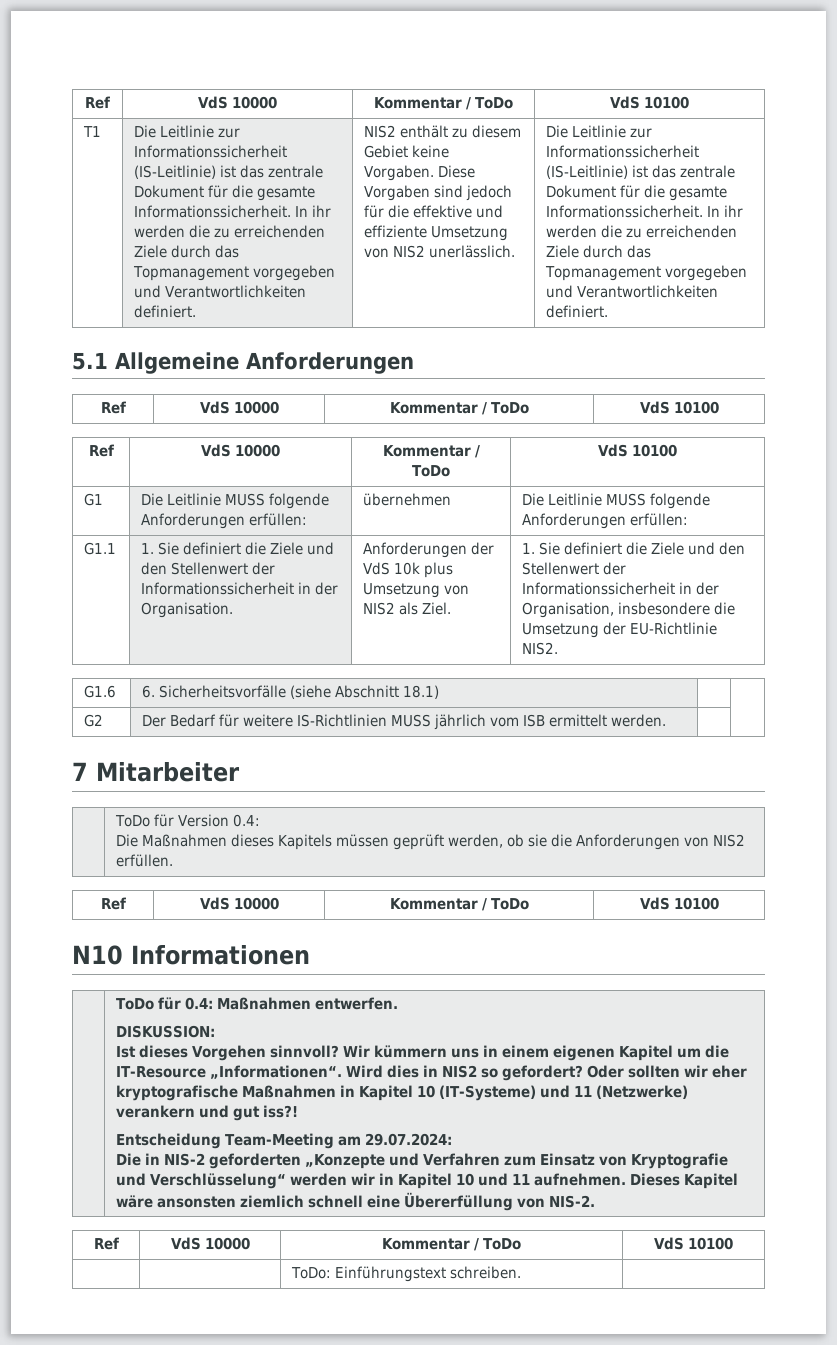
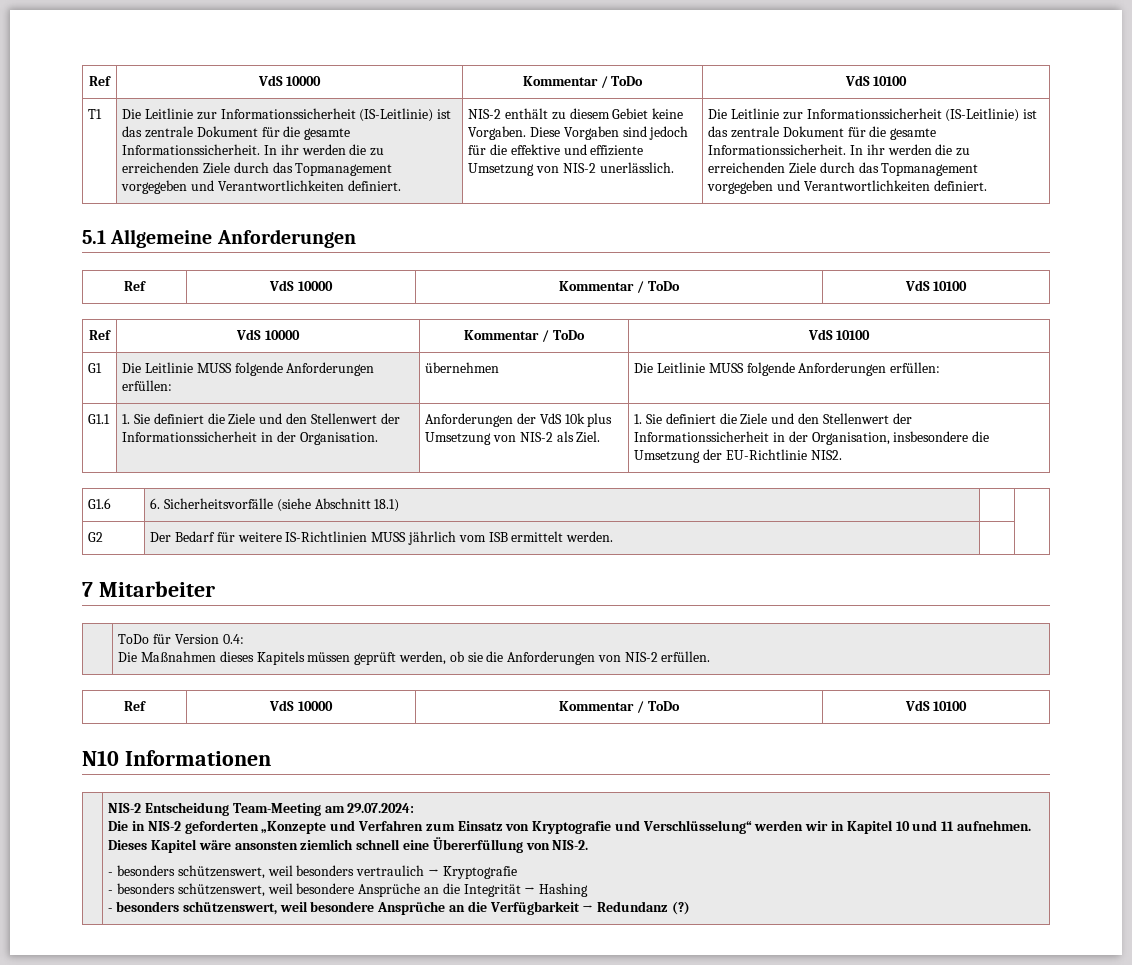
[364,125,397,138] NIS2 -> [468,109,502,119] NIS-2
[393,245,426,258] NIS2 -> [562,163,596,173] NIS-2
[363,602,396,615] NIS2 -> [519,432,553,442] NIS-2
[713,834,746,847] NIS2 -> [624,652,658,662] NIS-2
[116,997,399,1010] [116,1025,216,1038] [116,1045,730,1061] [116,1065,748,1081] [116,1085,689,1101] [116,1105,299,1121] ToDo für 0.4: Maßnahmen entwerfen. // DISKUSSION: // Ist dieses Vorgehen sinnvoll? Wir kümmern uns in einem eigenen Kapitel um die IT-Resource „Informationen“. Wird dies in NIS2 so gefordert? Oder sollten wir eher kryptografische Maßnahmen in Kapitel 10 (IT-Systeme) und 11 (Netzwerke) verankern und gut iss?! // -> [108,803,142,813] NIS-2
[93,1237,119,1250] [170,1237,250,1250] [382,1238,522,1251] [654,1237,733,1250] [291,1266,522,1282] // Ref | VdS 10000 | Kommentar / ToDo | VdS 10100 // | | ToDo: Einführungstext schreiben. | -> [108,865,517,879] [108,883,589,897] [108,901,690,915] // - besonders schützenswert, weil besonders vertraulich → Kryptografie // - besonders schützenswert, weil besondere Ansprüche an die Integrität → Hashing // - besonders schützenswert, weil besondere Ansprüche an die Verfügbarkeit → Redundanz (?)

